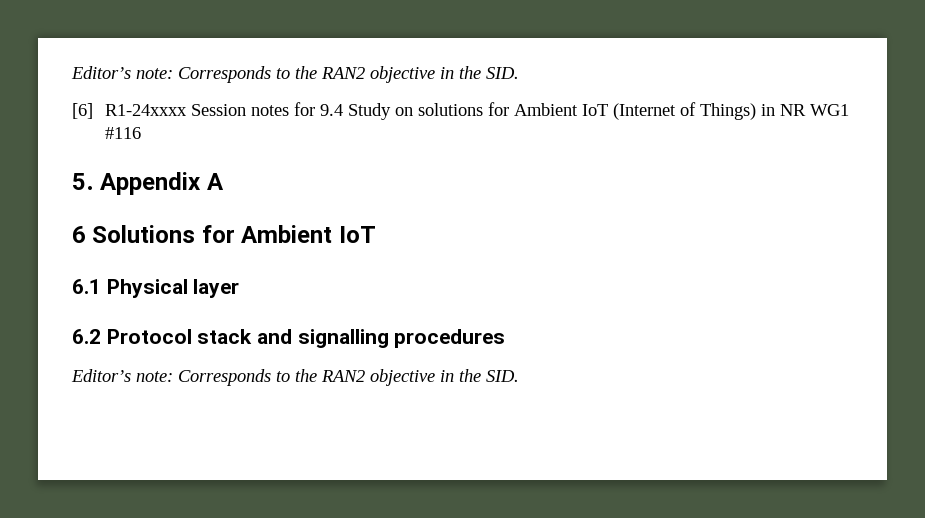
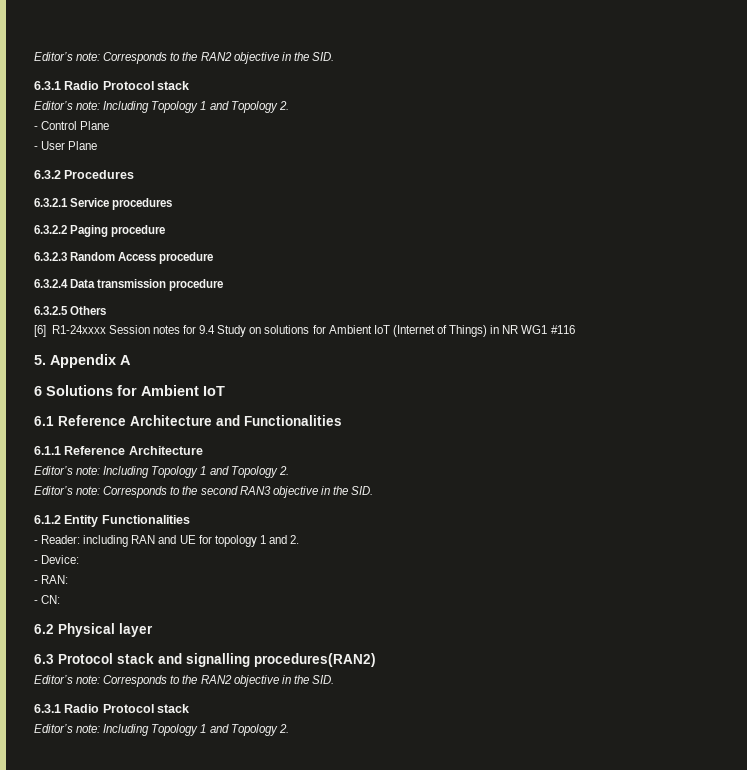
(519, 73) none -> [34,81,190,90] [34,101,289,113] [34,121,110,130] [34,141,98,150] [34,170,135,179] [34,198,173,210] [34,225,166,237] [34,252,214,264] [34,279,224,291] [34,306,107,315] // 6.3.1 Radio Protocol stack // Editor’s note: Including Topology 1 and Topology 2. // - Control Plane // - User Plane // 6.3.2 Procedures // 6.3.2.1 Service procedures // 6.3.2.2 Paging procedure // 6.3.2.3 Random Access procedure // 6.3.2.4 Data transmission procedure // 6.3.2.5 Others
(101, 286) none -> [58,415,342,426] [34,446,203,455] [34,466,289,478] [34,486,374,498] [34,515,190,527] [34,535,300,547] [34,555,80,564] [34,575,69,584] [34,595,61,604] [34,624,54,634] Reference Architecture and Functionalities // 6.1.1 Reference Architecture // Editor’s note: Including Topology 1 and Topology 2. // Editor’s note: Corresponds to the second RAN3 objective in the SID. // 6.1.2 Entity Functionalities // - Reader: including RAN and UE for topology 1 and 2. // - Device: // - RAN: // - CN: // 6.2
[72,329,101,344] 6.2 -> [34,654,54,664] 6.3
[394,329,506,348] procedures -> [254,653,376,667] procedures(RAN2)
(519, 376) none -> [34,704,190,713] [34,724,289,736] // 6.3.1 Radio Protocol stack // Editor’s note: Including Topology 1 and Topology 2.

